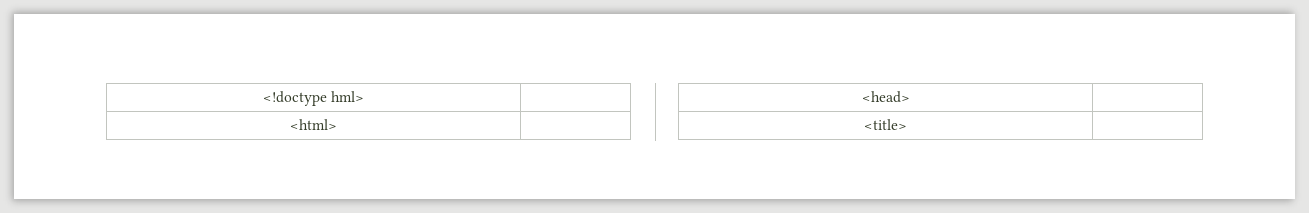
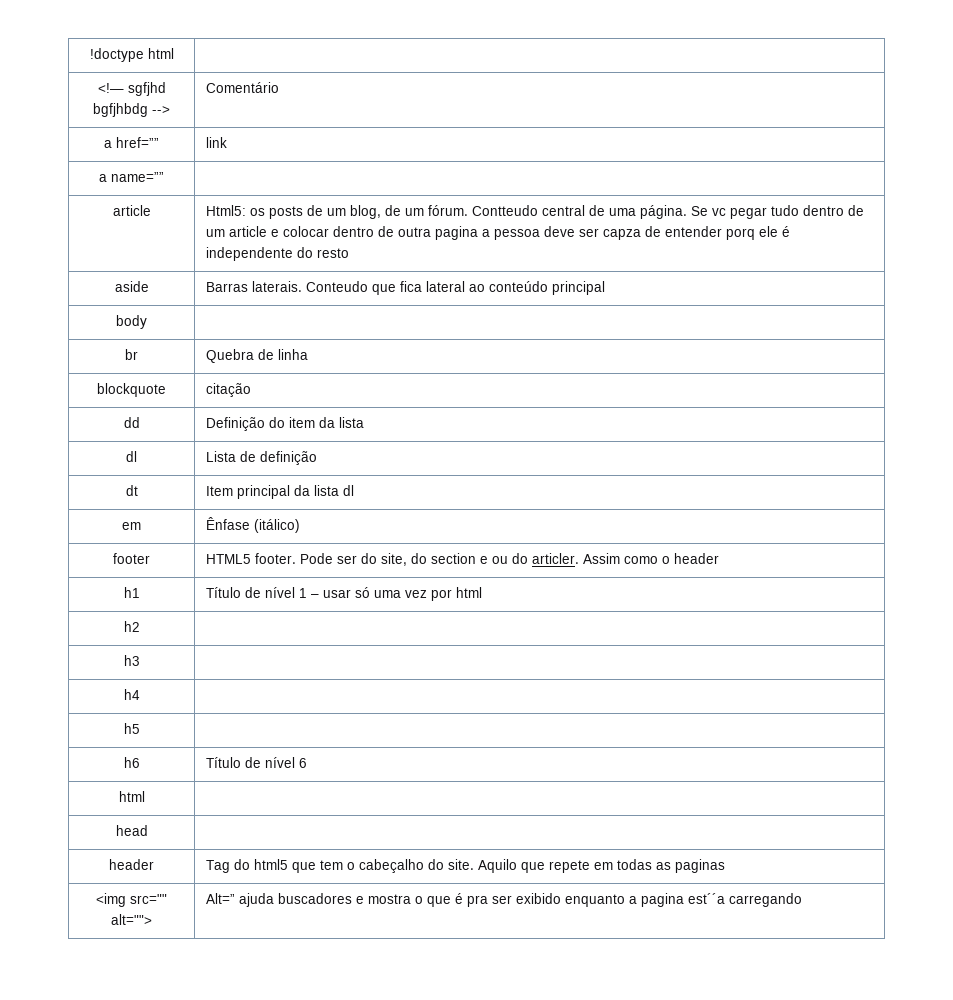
[262,91,365,106] [290,119,337,130] [861,91,910,103] [864,119,907,130] <!doctype hml> | // <html> | // <head> | // <title> | -> [89,48,174,62] [97,82,166,96] [93,103,170,117] [205,82,279,93] [104,137,159,148] [205,137,227,148] [99,172,164,182] [112,205,151,216] [205,205,864,219] [205,226,790,240] [205,247,349,261] [114,281,149,292] [205,281,605,295] [116,315,147,329] [125,349,138,360] [205,349,308,363] [97,383,166,397] [205,383,251,397] [123,417,140,428] [205,417,364,431] [126,451,137,462] [205,451,317,465] [125,485,138,496] [205,485,354,499] [122,522,141,530] [205,517,300,533] [113,553,150,564] [205,553,719,566] [123,587,140,598] [205,587,482,601] [123,621,140,632] [123,655,140,666] [123,689,140,700] [123,723,140,734] [123,757,140,768] [205,757,307,768] [118,791,145,802] [115,825,148,836] [109,859,154,870] [205,859,725,873] [96,893,167,907] [111,914,152,925] [205,893,802,907] !doctype html | // <!— sgfjhd bgfjhbdg --> | Comentário // a href=”” | link // a name=”” | // article | Html5: os posts de um blog, de um fórum. Contteudo central de uma página. Se vc pegar tudo dentro de um article e colocar dentro de outra pagina a pessoa deve ser capza de entender porq ele é independente do resto // aside | Barras laterais. Conteudo que fica lateral ao conteúdo principal // body | // br | Quebra de linha // blockquote | citação // dd | Definição do item da lista // dl | Lista de definição // dt | Item principal da lista dl // em | Ênfase (itálico) // footer | HTML5 footer. Pode ser do site, do section e ou do articler. Assim como o header // h1 | Título de nível 1 – usar só uma vez por html // h2 | // h3 | // h4 | // h5 | // h6 | Título de nível 6 // html | // head | // header | Tag do html5 que tem o cabeçalho do site. Aquilo que repete em todas as paginas // <img src="" alt=""> | Alt=” ajuda buscadores e mostra o que é pra ser exibido enquanto a pagina est´´a carregando

